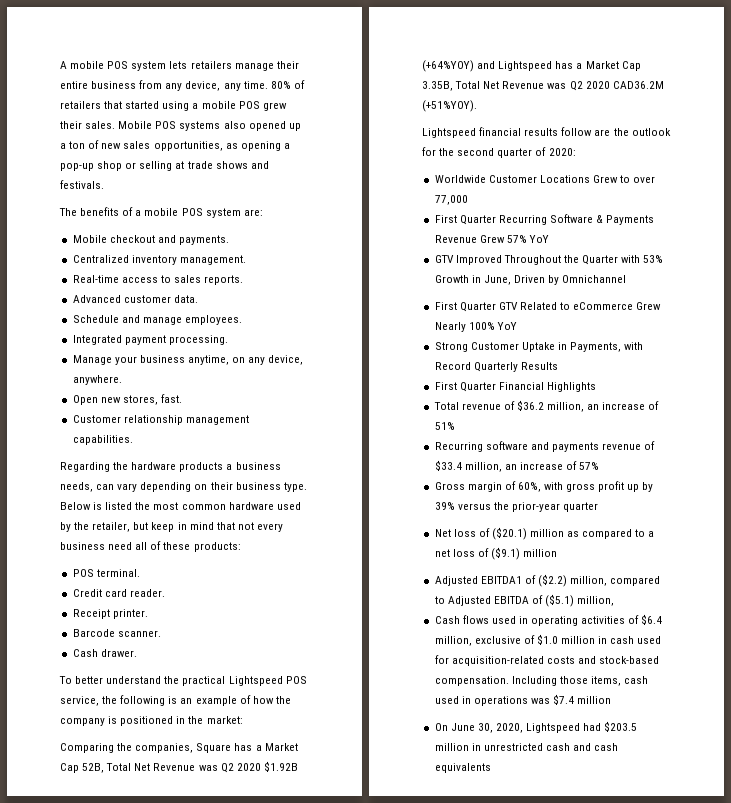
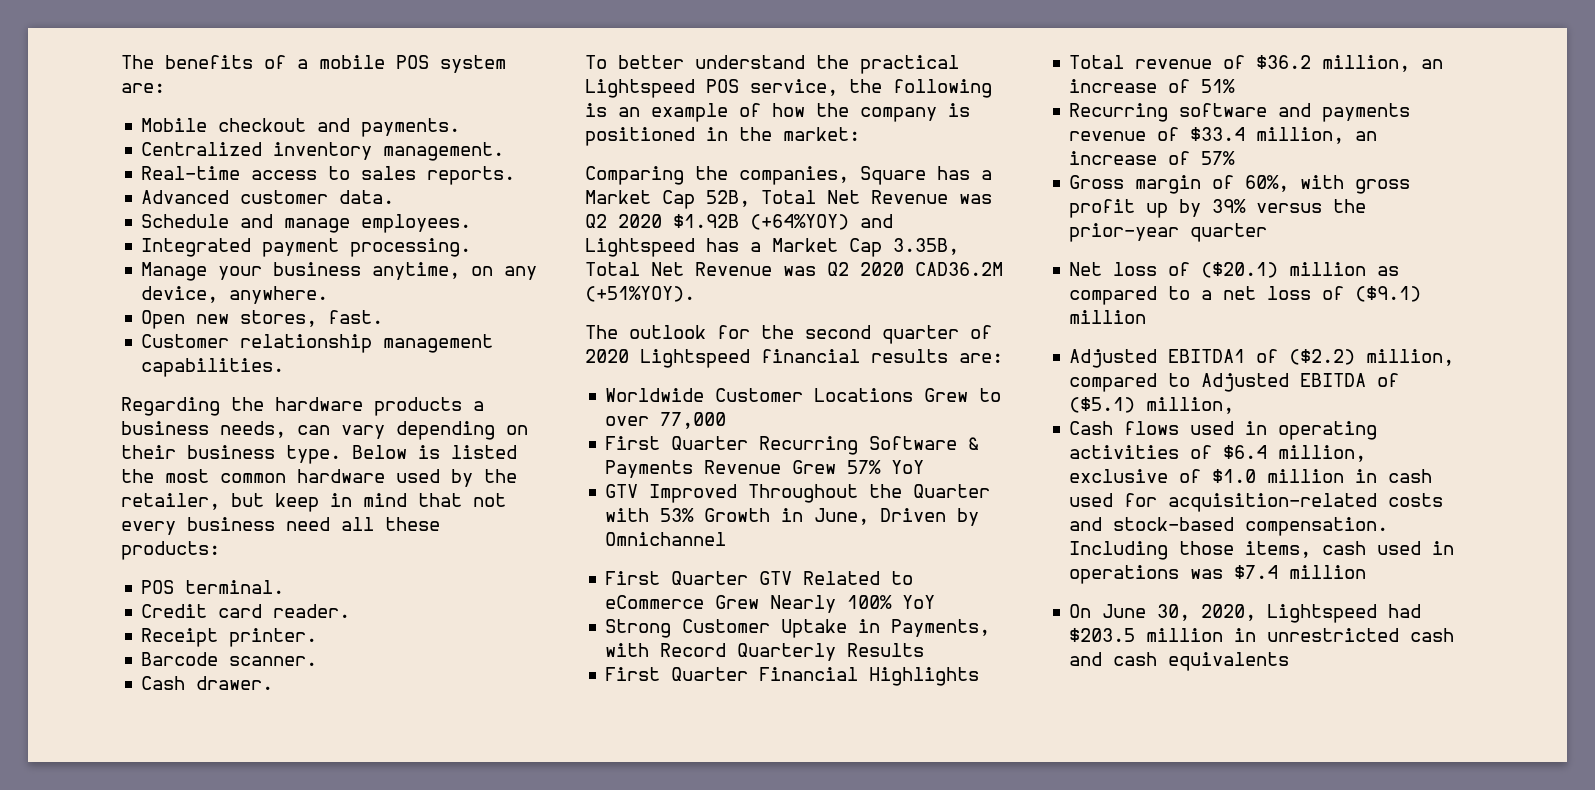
[60,61,299,71] [60,80,305,91] [60,101,287,111] [60,121,301,131] [60,140,290,151] [60,161,269,171] [60,180,104,189] A mobile POS system lets retailers manage their entire business from any device, any time. 80% of retailers that started using a mobile POS grew their sales. Mobile POS systems also opened up a ton of new sales opportunities, as opening a pop-up shop or selling at trade shows and festivals. // -> (121, 62) none
[150,541,162,550] of -> (374, 524) none
[422,127,629,138] Lightspeed financial results follow are the -> [585,325,618,339] The
[548,148,576,156] 2020: -> [585,349,1003,368] 2020 Lightspeed financial results are:

